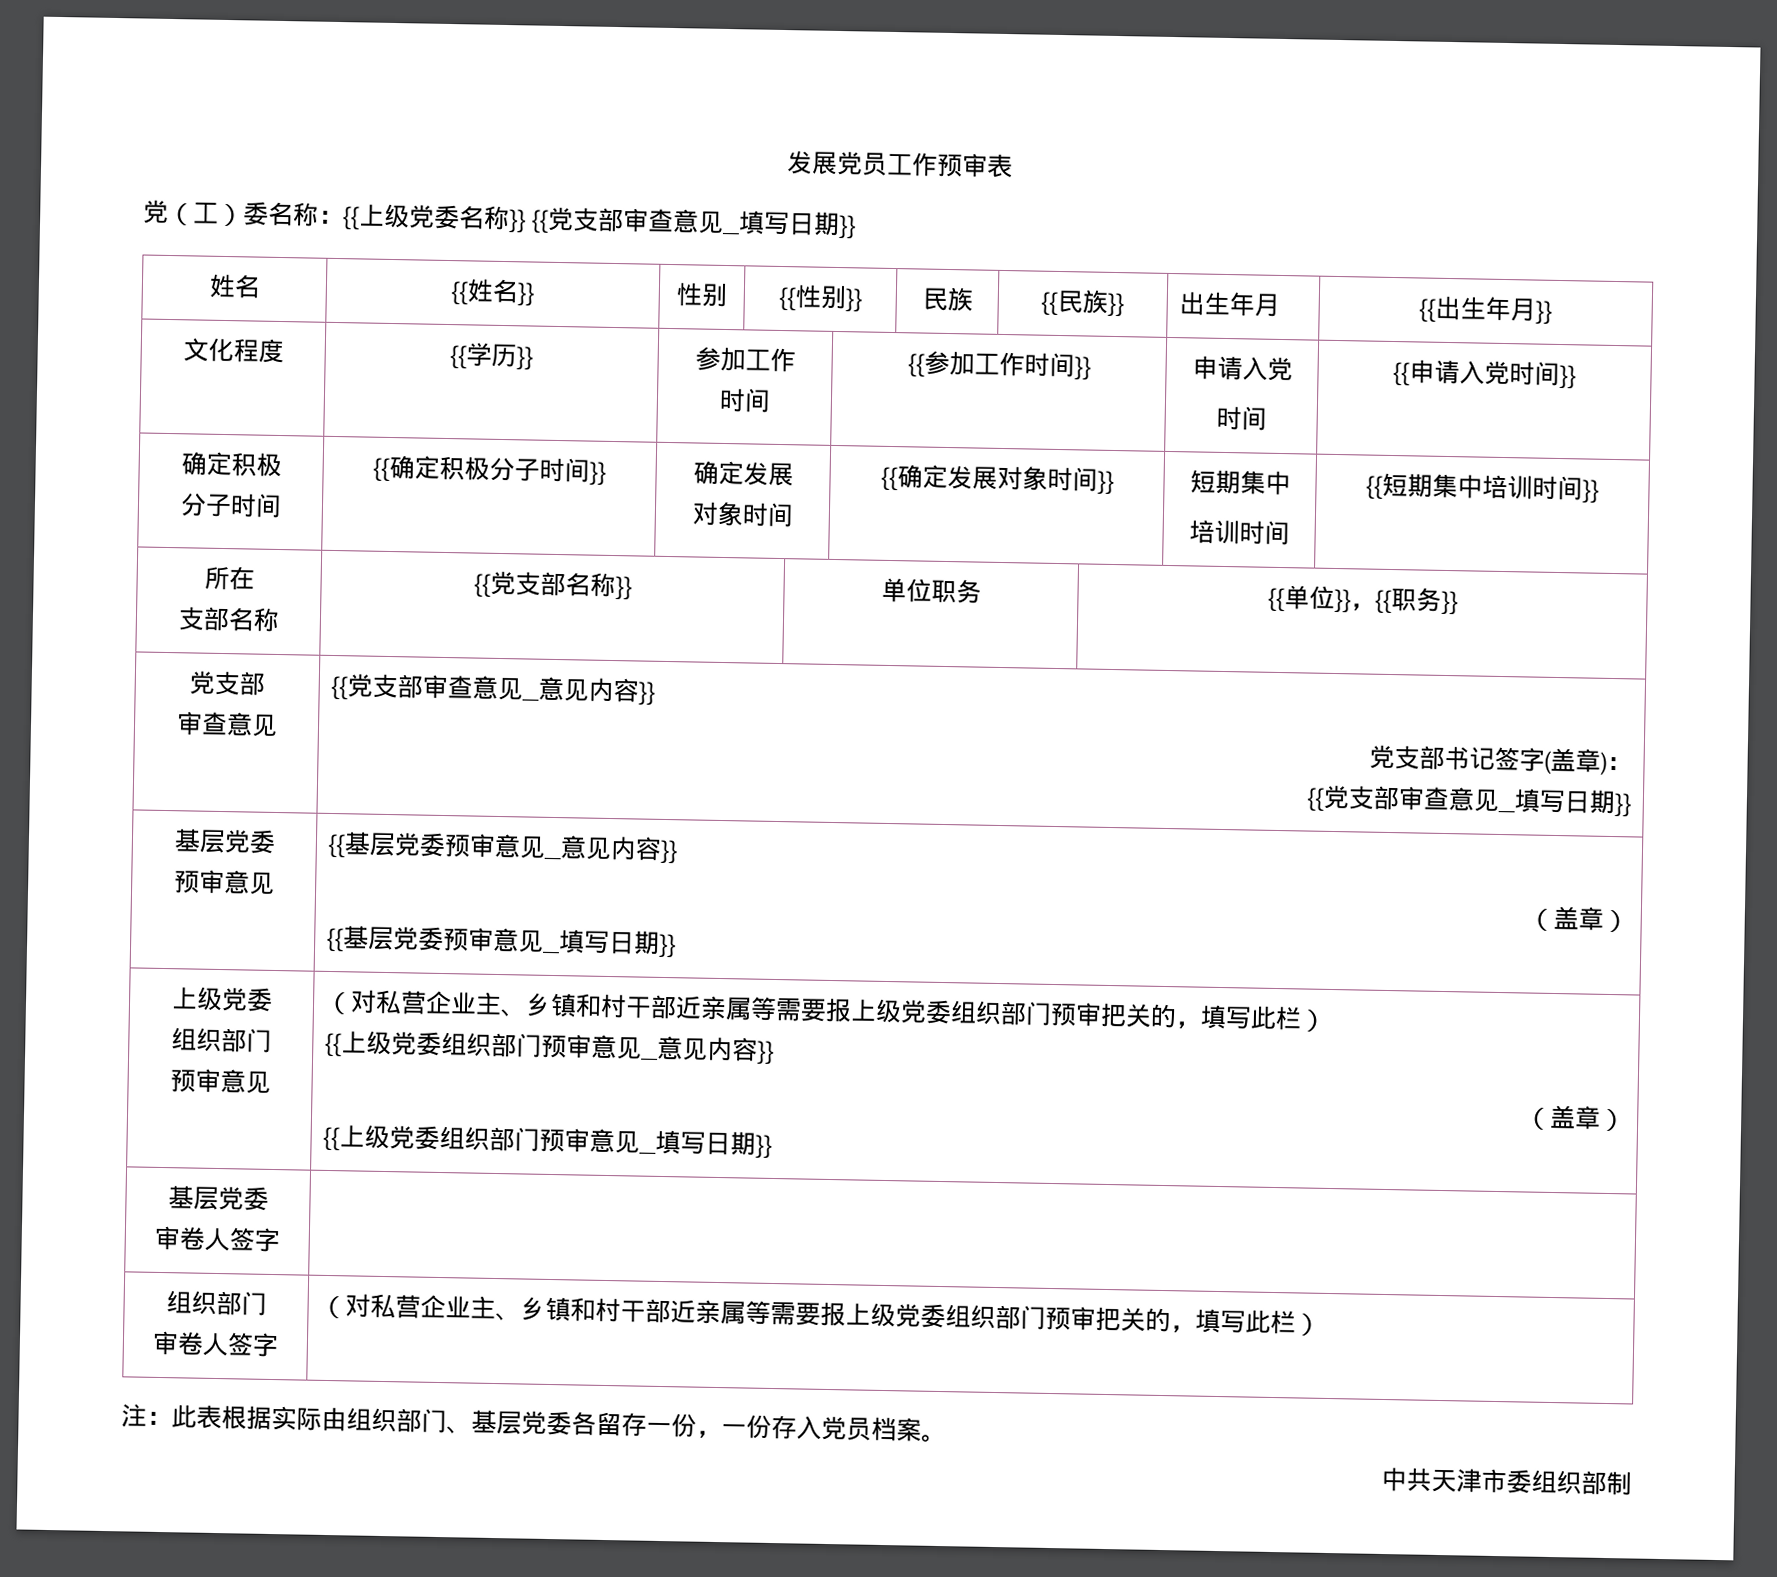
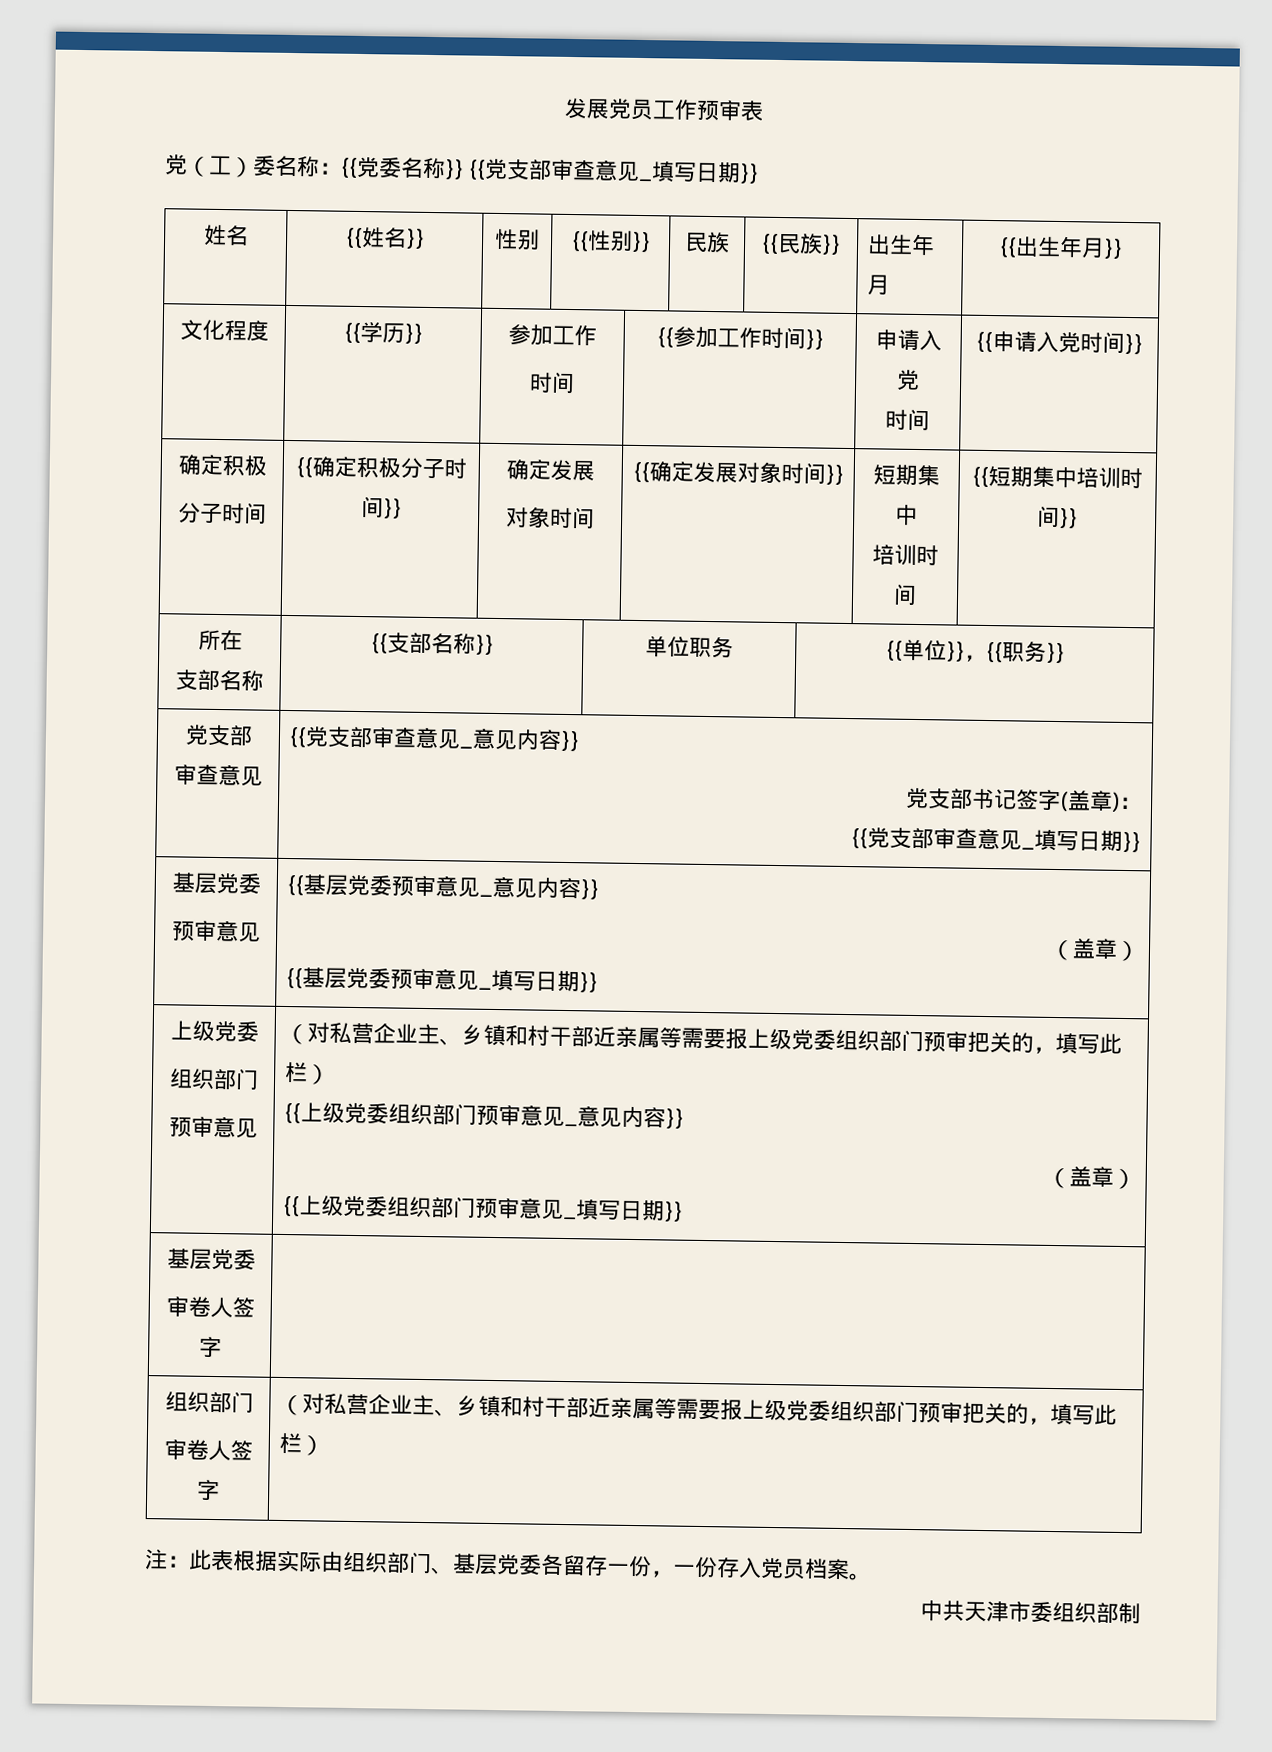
[359,203,410,229] 上级 -> (358, 167) none
[489,570,516,596] 党 -> (388, 643) none

